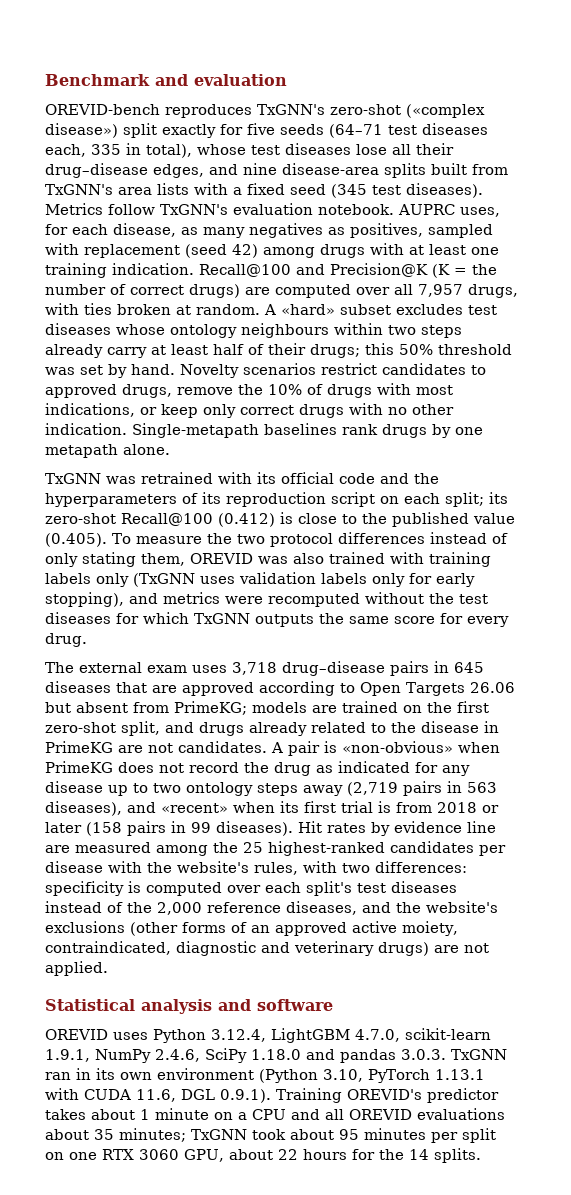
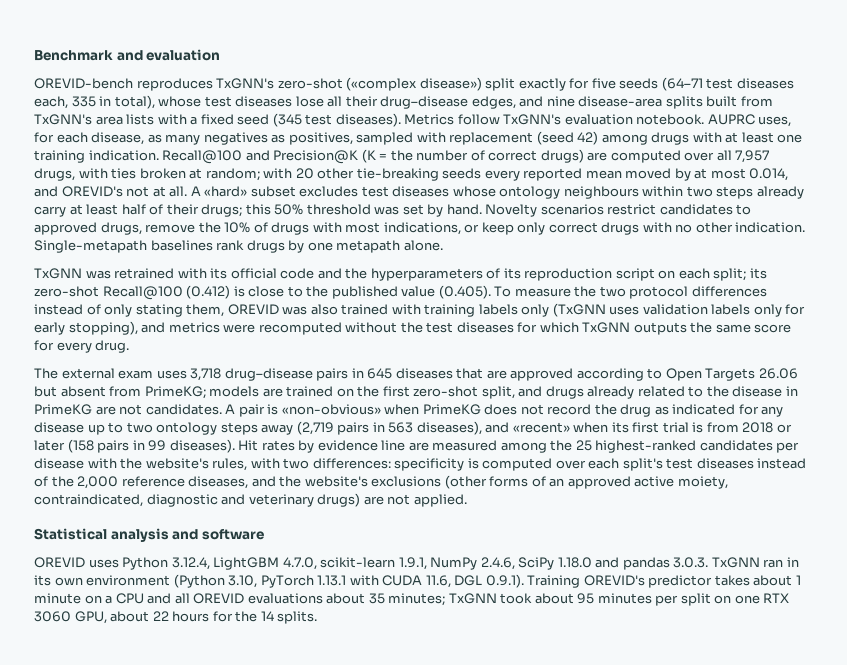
[196,304,260,315] random. -> [205,168,789,181] [34,186,188,197] random; with 20 other tie-breaking seeds every reported mean moved by at most 0.014, and OREVID's not at all.

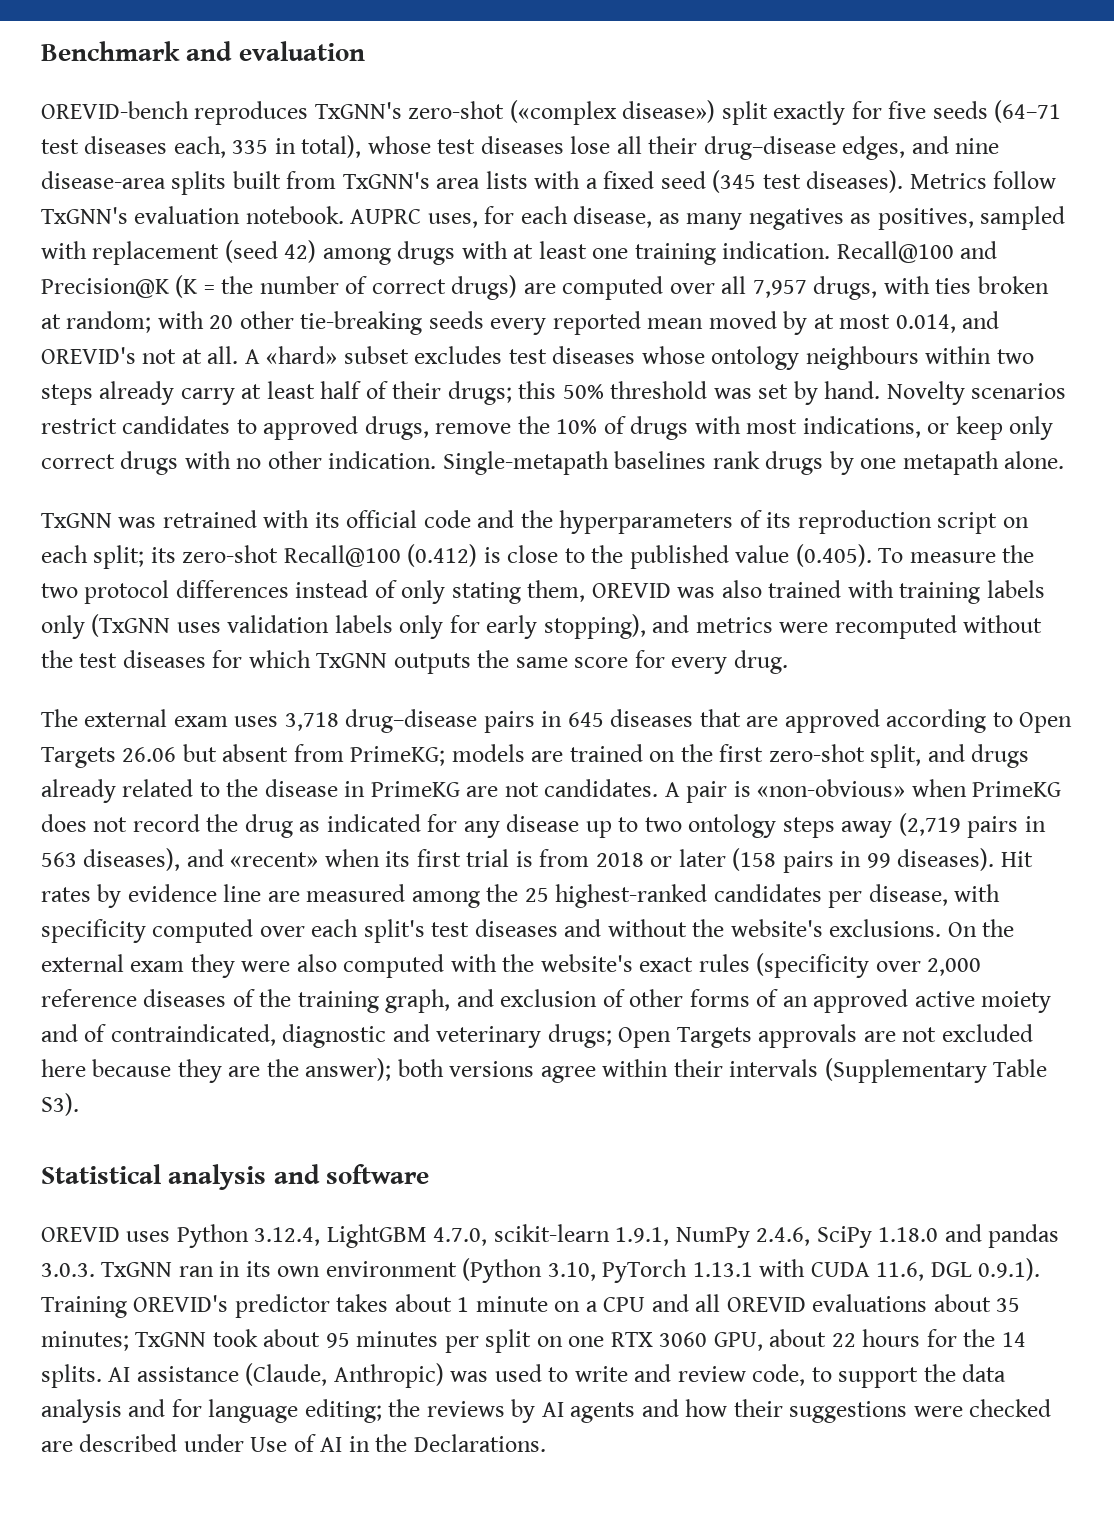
[34,458,479,471] disease with the website's rules, with two differences: specificity is -> [868,884,1001,906] [41,919,146,943] disease, with specificity
[757,458,807,469] [34,475,487,489] instead of the 2,000 reference diseases, and the website's exclusions (other -> [564,919,1015,937] [41,953,982,978] [41,989,684,1013] and without the website's exclusions. On the external exam they were also computed with the website's exact rules (specificity over 2,000 reference diseases of the training graph, and exclusion of other
[677,476,728,489] moiety, -> [981,991,1052,1013] [41,1024,107,1042] moiety and of
[317,493,467,507] drugs) are not applied. -> [547,1024,1033,1048] [41,1058,1048,1083] [41,1093,79,1116] drugs; Open Targets approvals are not excluded here because they are the answer); both versions agree within their intervals (Supplementary Table S3).
(318, 617) none -> [108,1363,1007,1388] [41,1399,1052,1423] [41,1434,546,1452] AI assistance (Claude, Anthropic) was used to write and review code, to support the data analysis and for language editing; the reviews by AI agents and how their suggestions were checked are described under Use of AI in the Declarations.

